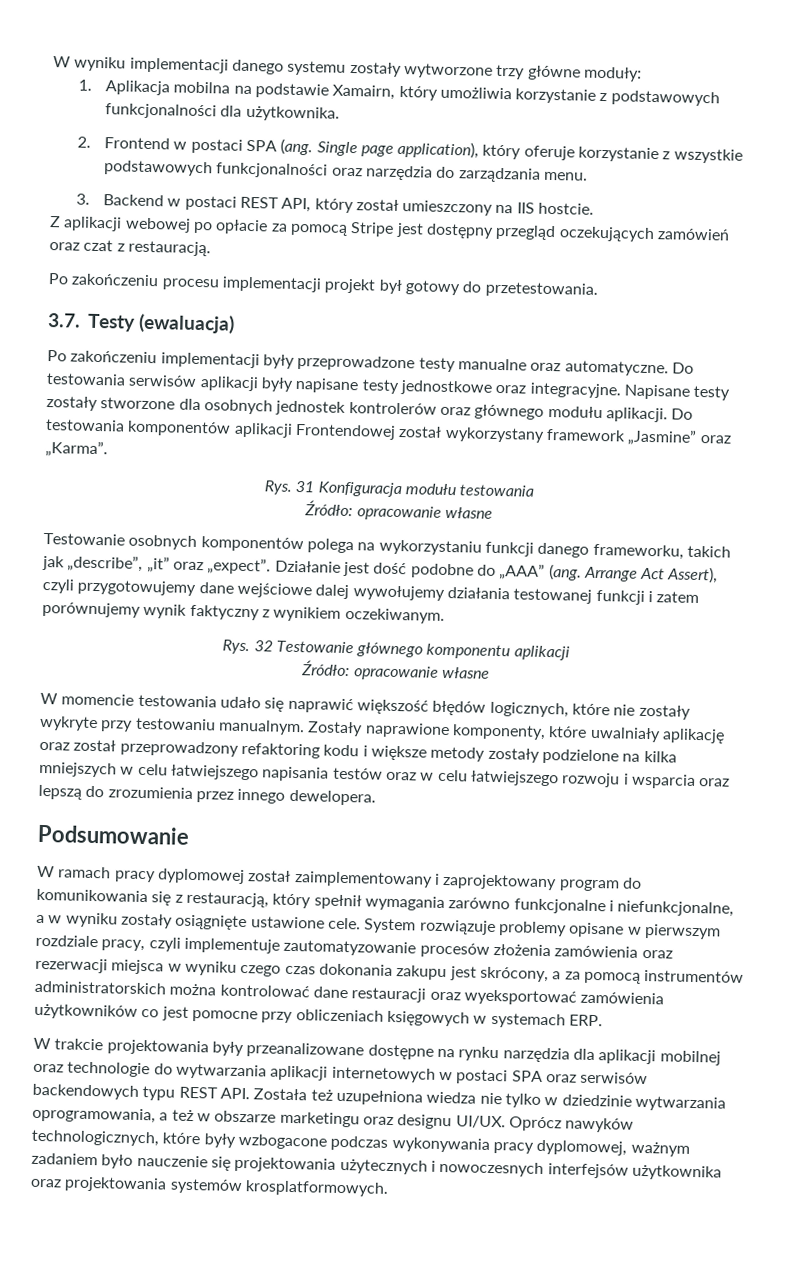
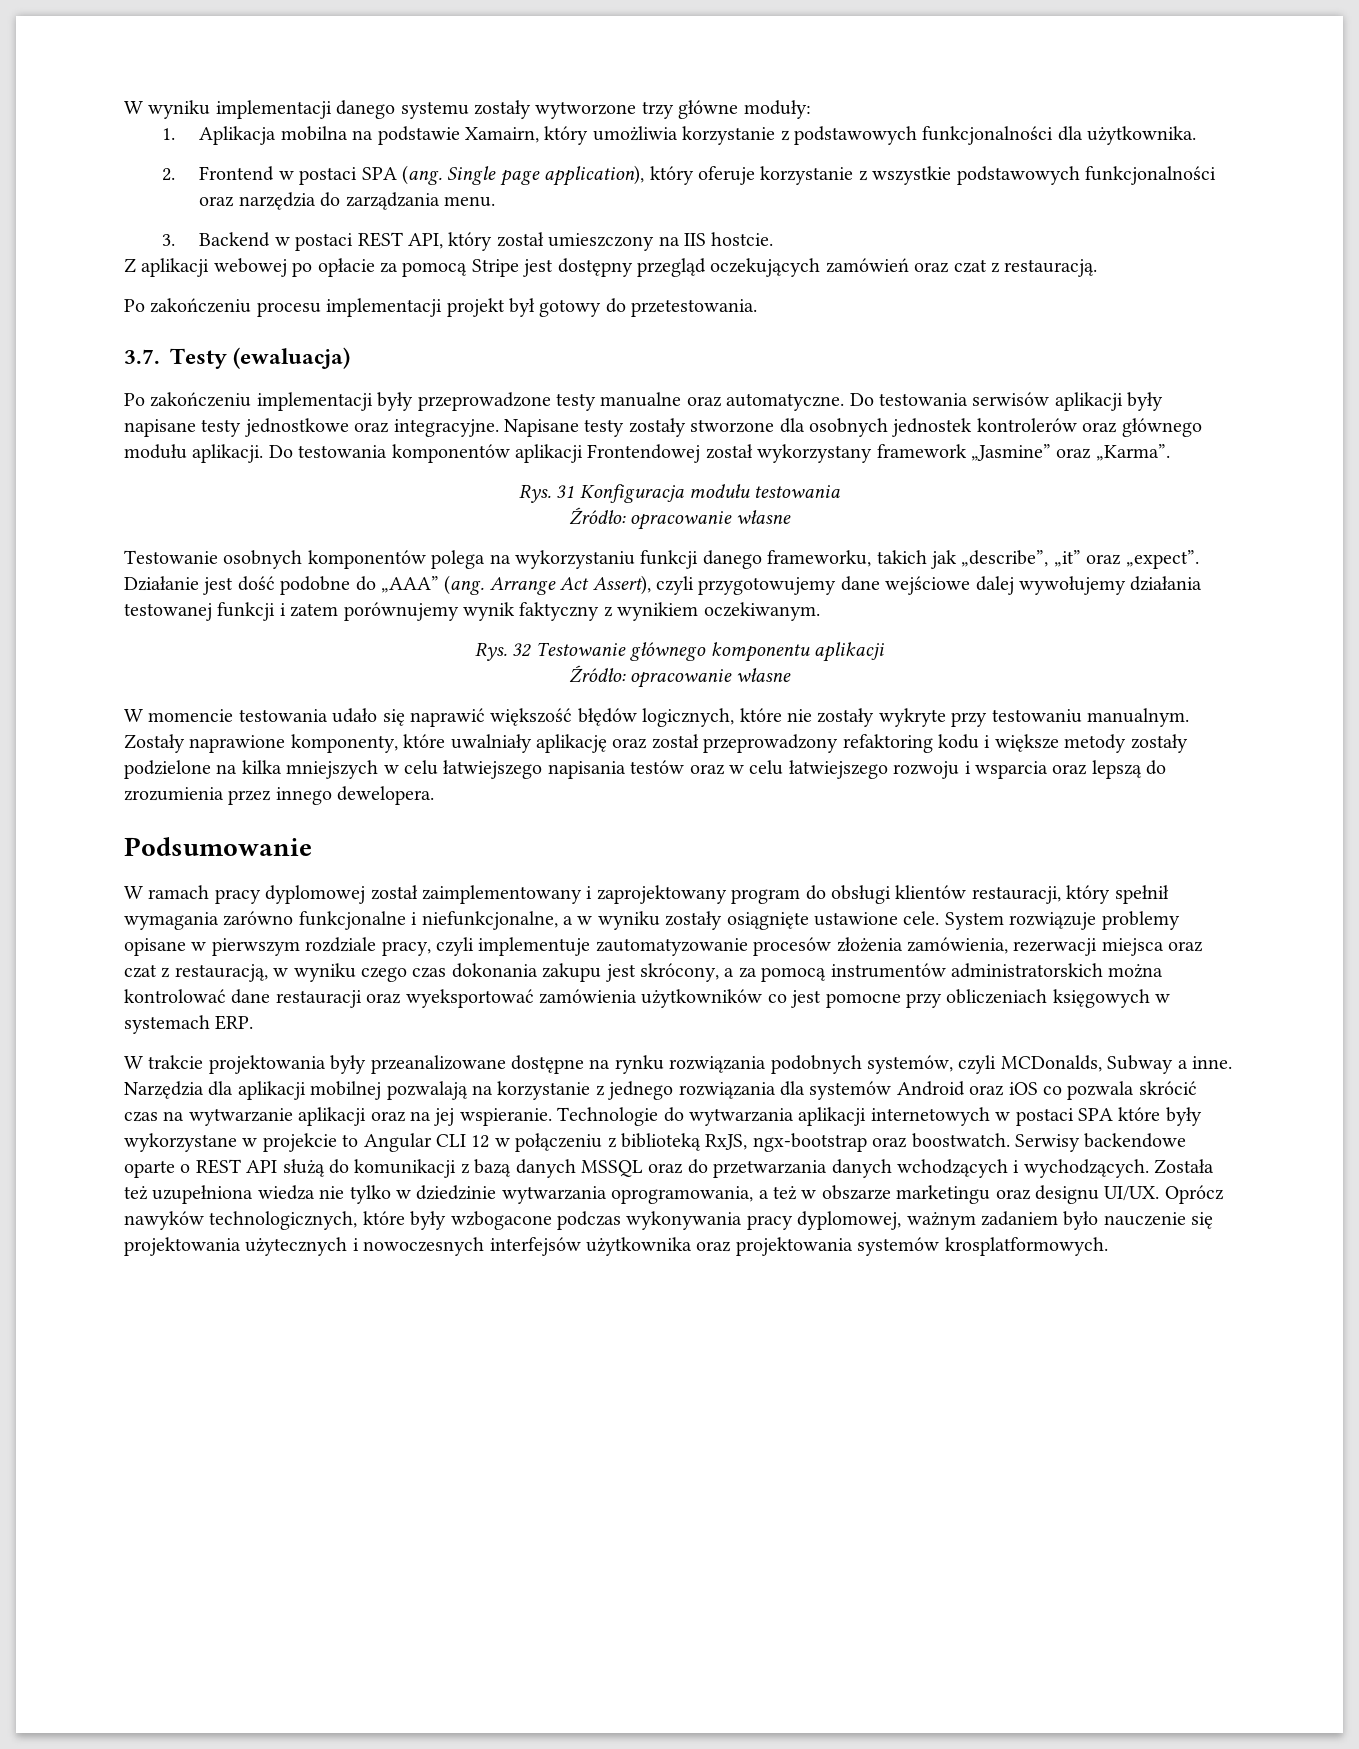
[36,888,269,908] komunikowania się z restauracją, -> [830,885,1061,904] obsługi klientów restauracji,
[554,945,673,959] [35,957,165,975] zamówienia oraz rezerwacji miejsca -> [906,937,1204,956] [124,964,268,982] zamówienia, rezerwacji miejsca oraz czat z restauracją,
[502,1047,721,1066] [33,1061,151,1078] narzędzia dla aplikacji mobilnej oraz technologie -> [669,1055,1232,1074] [124,1081,1197,1100] [124,1107,659,1126] rozwiązania podobnych systemów, czyli MCDonalds, Subway a inne. Narzędzia dla aplikacji mobilnej pozwalają na korzystanie z jednego rozwiązania dla systemów Android oraz iOS co pozwala skrócić czas na wytwarzanie aplikacji oraz na jej wspieranie. Technologie
[545,1071,649,1085] [32,1083,250,1101] oraz serwisów backendowych typu REST API. -> [1118,1107,1202,1126] [124,1133,1187,1152] [124,1159,1149,1178] które były wykorzystane w projekcie to Angular CLI 12 w połączeniu z biblioteką RxJS, ngx-bootstrap oraz boostwatch. Serwisy backendowe oparte o REST API służą do komunikacji z bazą danych MSSQL oraz do przetwarzania danych wchodzących i wychodzących.

